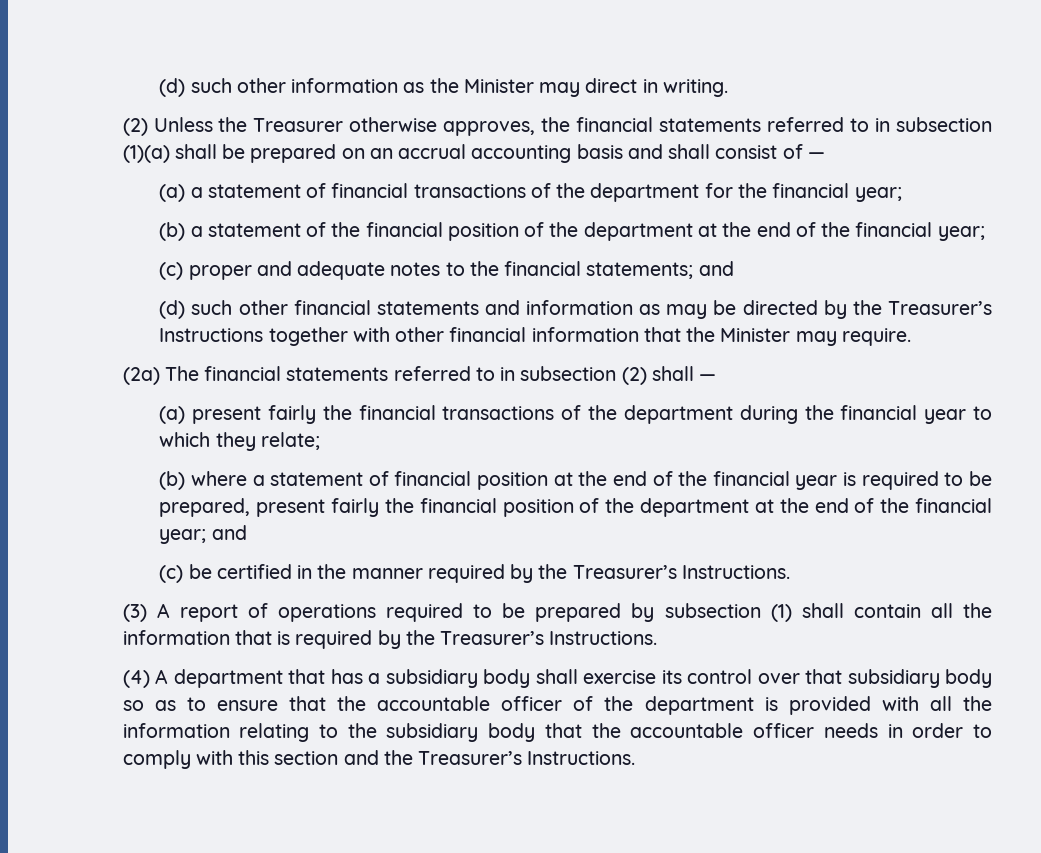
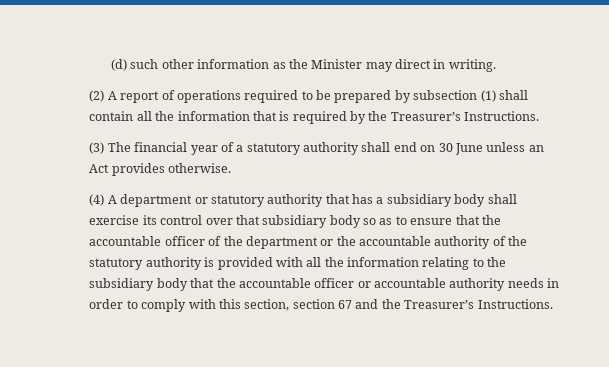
[153,117,992,136] [122,144,825,163] [159,183,902,202] [159,222,985,241] [159,261,734,280] [159,300,992,319] [159,327,911,346] [122,366,717,385] [159,405,992,424] [159,432,320,451] [159,471,992,490] [159,498,992,517] [159,525,247,544] [159,564,790,583] [122,604,147,622] Unless the Treasurer otherwise approves, the financial statements referred to in subsection (1)(a) shall be prepared on an accrual accounting basis and shall consist of — // (a) a statement of financial transactions of the department for the financial year; // (b) a statement of the financial position of the department at the end of the financial year; // (c) proper and adequate notes to the financial statements; and // (d) such other financial statements and information as may be directed by the Treasurer’s Instructions together with other financial information that the Minister may require. // (2a) The financial statements referred to in subsection (2) shall — // (a) present fairly the financial transactions of the department during the financial year to which they relate; // (b) where a statement of financial position at the end of the financial year is required to be prepared, present fairly the financial position of the department at the end of the financial year; and // (c) be certified in the manner required by the Treasurer’s Instructions. // (3) -> (105, 96) none
(658, 638) none -> [89,142,544,155] [89,163,232,176] // (3) The financial year of a statutory authority shall end on 30 June unless an Act provides otherwise.
(283, 678) none -> [194,194,324,207] or statutory authority
(754, 705) none -> [320,236,528,249] [89,257,202,270] or the accountable authority of the statutory authority
(815, 730) none -> [357,278,506,291] or accountable authority
[274,751,339,765] section -> [244,299,353,311] section, section 67

